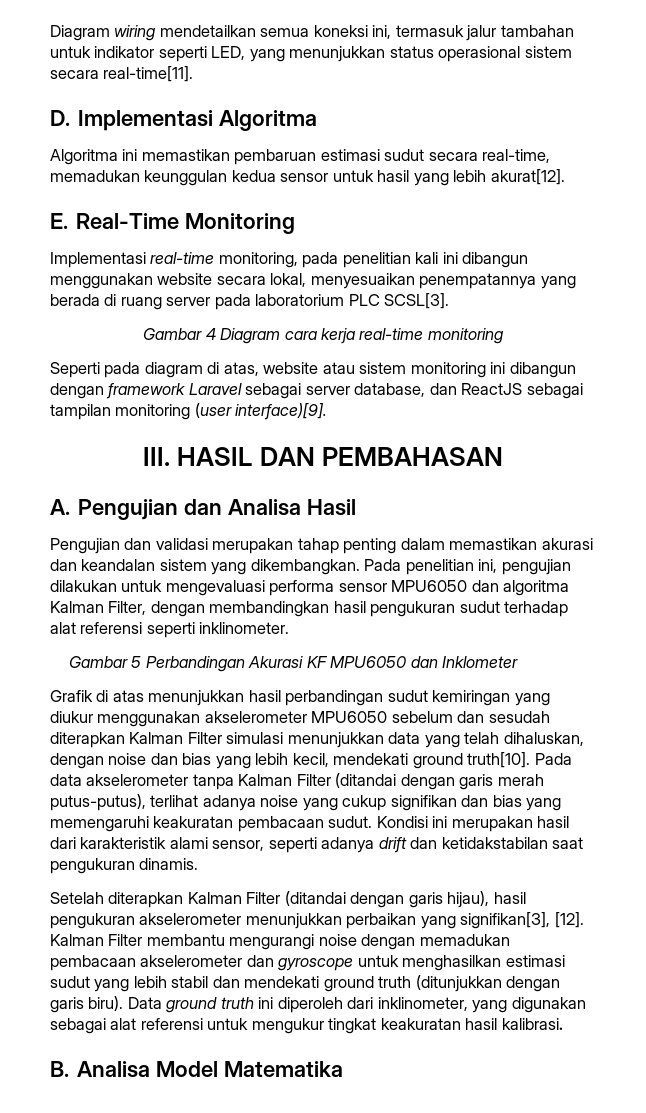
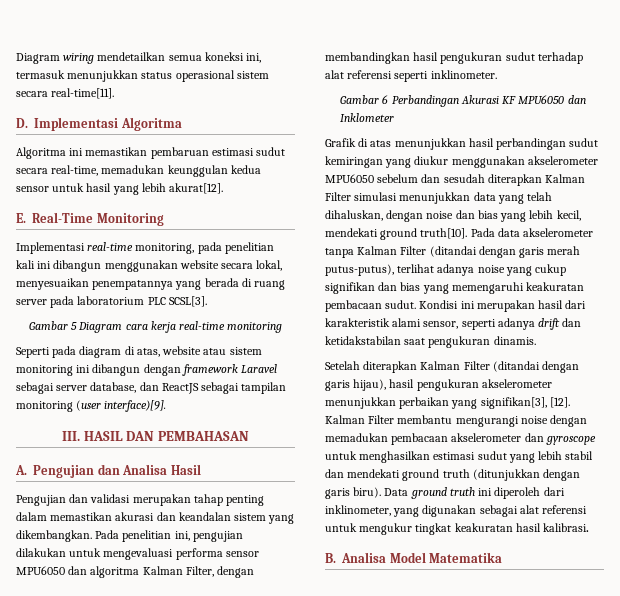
[466,25,574,41] [50,46,285,62] jalur tambahan untuk indikator seperti LED, yang -> (65, 74) none
[205,328,216,340] 4 -> [71,322,78,330] 5
[131,656,142,668] 5 -> [382,95,389,104] 6

